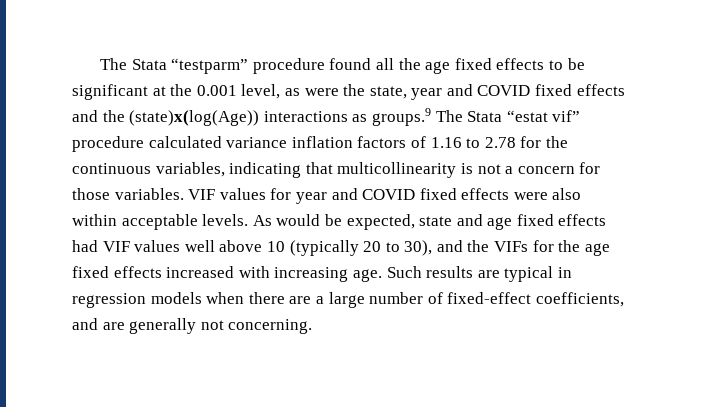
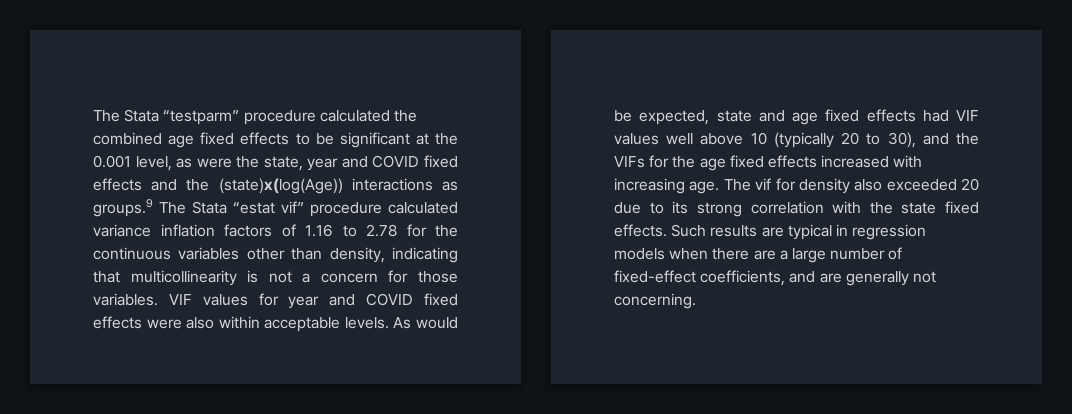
[329,58,421,70] found all the -> [319,110,417,122] [93,132,162,145] calculated the combined
[155,162,225,177] variables, -> [178,247,385,263] variables other than density,
(382, 275) none -> [723,178,979,194] [614,201,979,217] [614,224,667,237] The vif for density also exceeded 20 due to its strong correlation with the state fixed effects.

